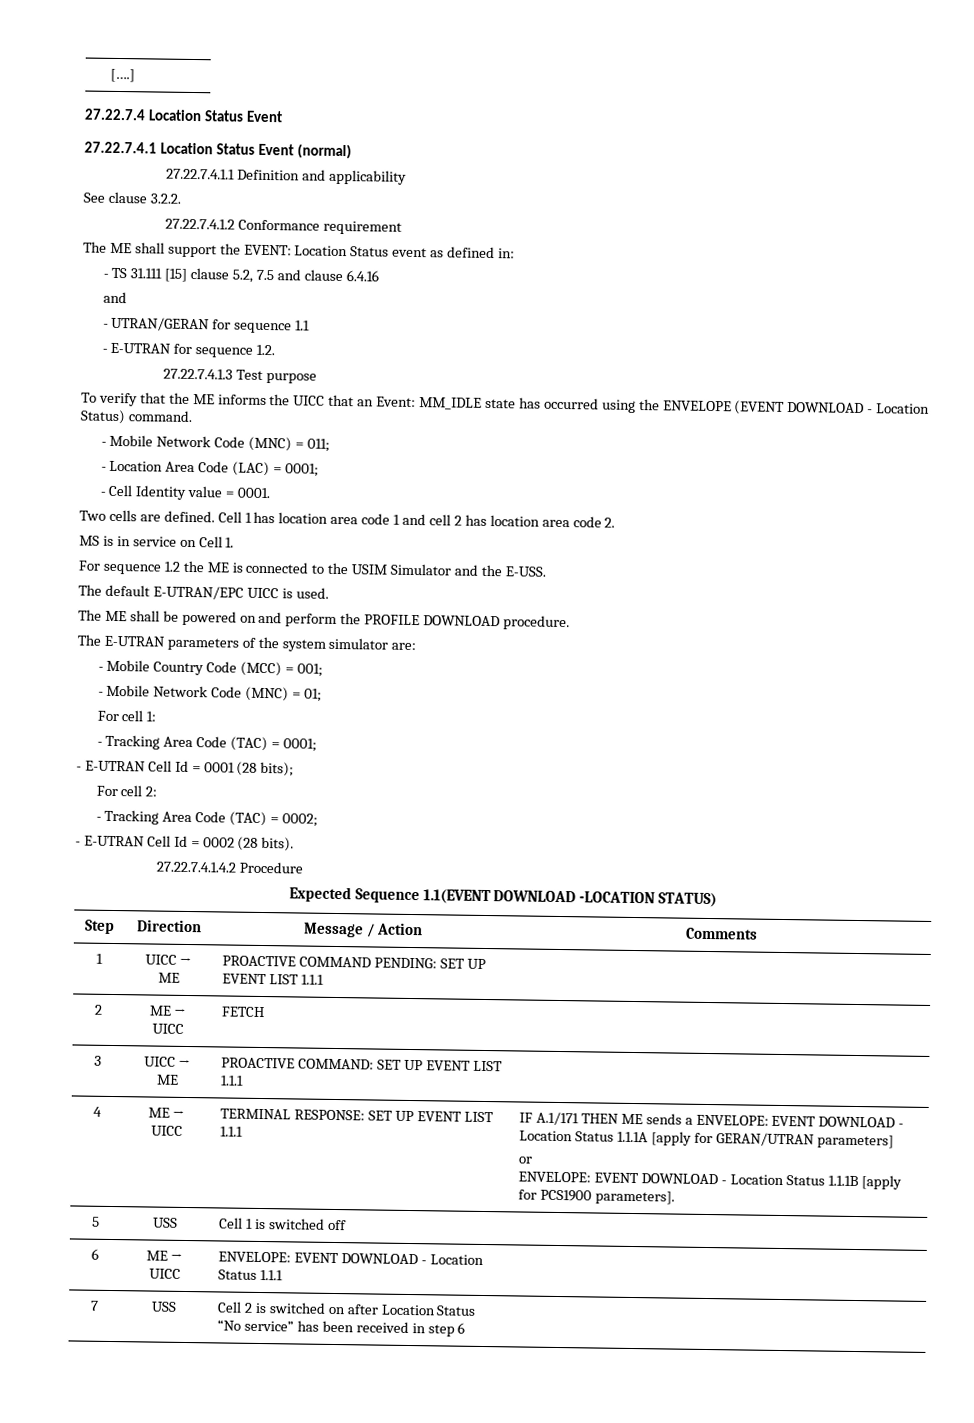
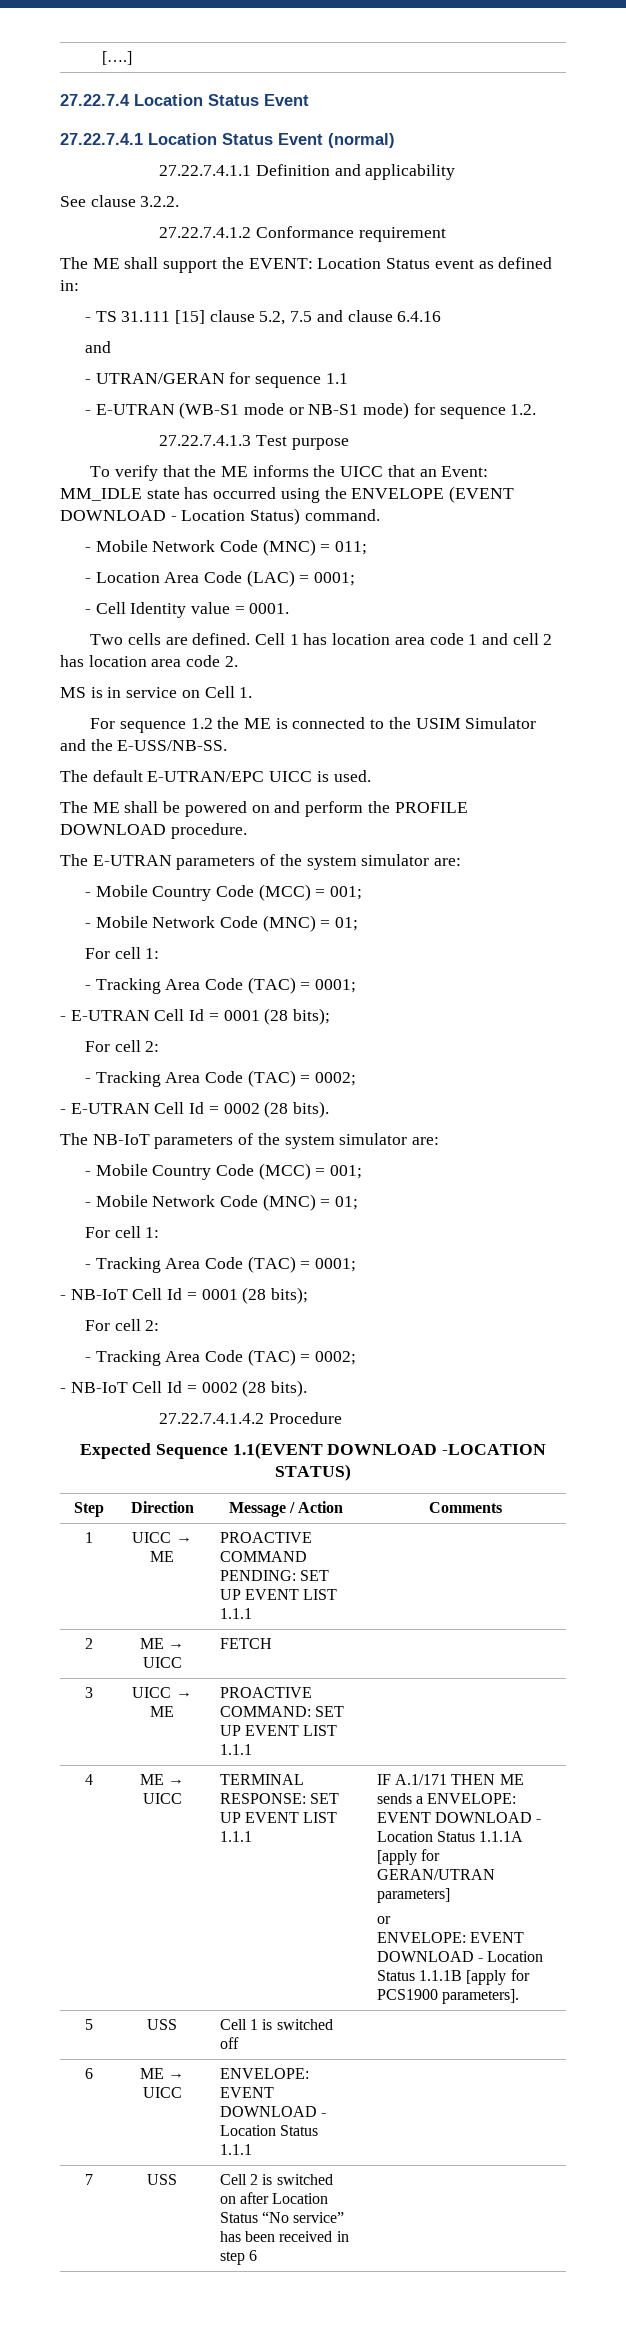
(172, 348) none -> [179,402,410,419] (WB-S1 mode or NB-S1 mode)
[504,566,546,577] E-USS. -> [117,740,228,751] E-USS/NB-SS.
(295, 844) none -> [60,1133,440,1149] [84,1163,363,1180] [84,1194,359,1211] [84,1226,160,1238] [84,1256,357,1273] [60,1287,309,1304] [84,1319,160,1331] [84,1349,357,1366] [60,1380,308,1397] // The NB-IoT parameters of the system simulator are: // - Mobile Country Code (MCC) = 001; // - Mobile Network Code (MNC) = 01; // For cell 1: // - Tracking Area Code (TAC) = 0001; // - NB-IoT Cell Id = 0001 (28 bits); // For cell 2: // - Tracking Area Code (TAC) = 0002; // - NB-IoT Cell Id = 0002 (28 bits).

